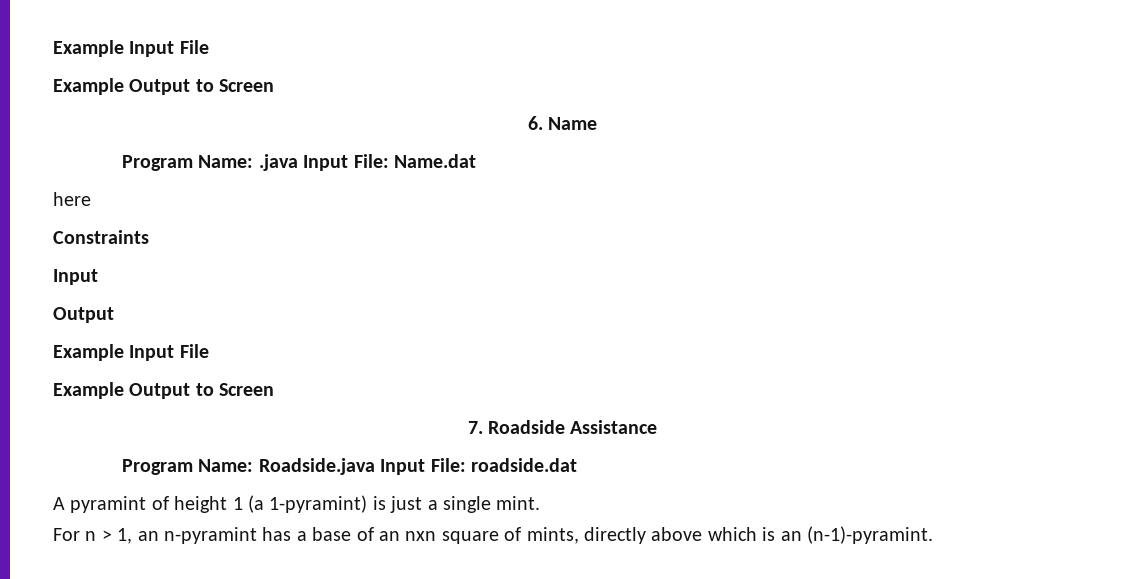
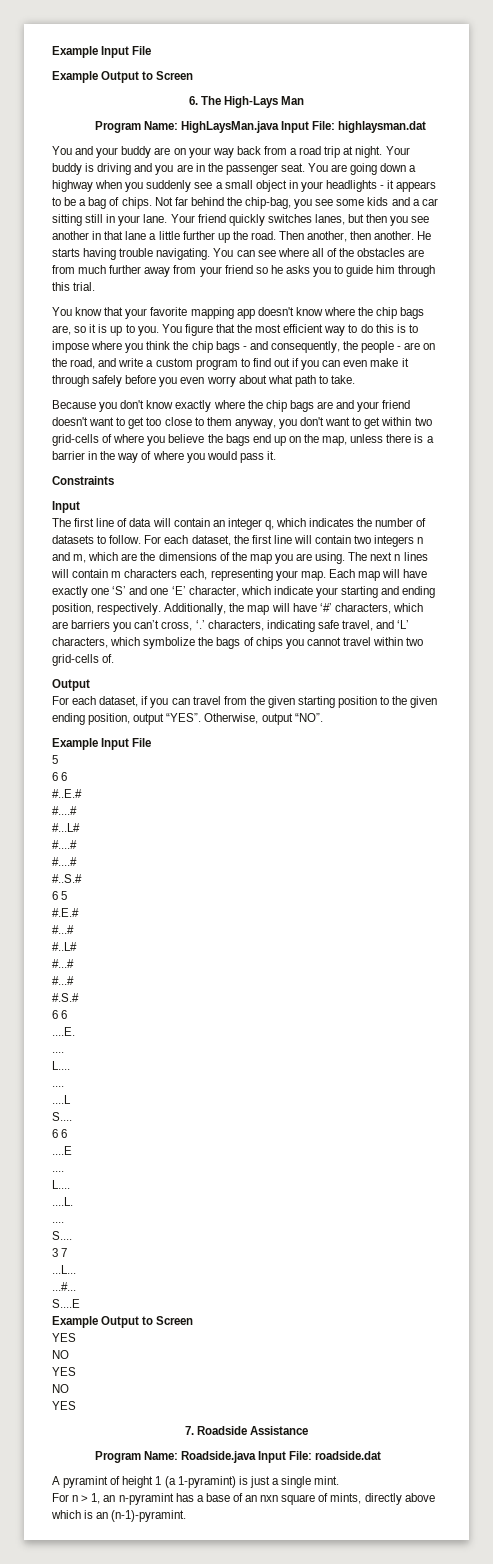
[548,117,598,130] [122,154,477,171] [53,192,91,206] [53,230,149,244] [53,269,98,285] [53,307,114,323] [53,344,209,361] [53,382,275,399] Name // Program Name: .java Input File: Name.dat // here // Constraints // Input // Output // Example Input File // Example Output to Screen -> [200,96,305,108] [94,121,427,133] [52,146,410,158] [52,163,417,175] [52,180,437,192] [52,197,438,209] [52,214,430,226] [52,231,432,243] [52,248,425,260] [52,265,436,277] [52,282,96,291] [52,307,425,319] [52,324,418,336] [52,341,436,353] [52,358,409,370] [52,375,356,387] [52,400,411,412] [52,417,432,429] [52,434,434,446] [52,451,276,463] [52,476,114,485] [52,501,80,513] [52,518,427,530] [52,535,424,547] [52,552,428,564] [51,569,428,581] [52,586,436,598] [52,603,423,615] [52,620,410,632] [52,637,424,649] [52,654,115,666] [52,679,90,691] [52,696,438,708] [52,713,323,725] [52,738,152,750] [52,755,58,764] [52,772,68,781] [52,789,82,798] [52,806,77,815] [52,823,80,832] [52,840,77,849] [52,857,77,866] [52,874,82,883] [52,891,68,900] [52,908,79,917] [52,925,74,934] [52,942,77,951] [52,959,74,968] [52,976,74,985] [52,993,79,1002] [52,1010,68,1019] [52,1027,75,1036] [52,1052,64,1053] [52,1061,70,1070] [52,1086,64,1087] [52,1095,71,1104] [52,1112,72,1121] [52,1129,68,1138] [52,1146,72,1155] [52,1171,64,1172] [52,1180,70,1189] [52,1197,73,1206] [52,1222,64,1223] [52,1231,72,1240] [52,1248,68,1257] [52,1265,76,1274] [52,1282,76,1291] [52,1299,80,1308] [52,1316,194,1328] [52,1333,76,1342] [52,1350,69,1359] [52,1367,76,1376] [52,1384,69,1393] [52,1401,76,1410] The High-Lays Man // Program Name: HighLaysMan.java Input File: highlaysman.dat // You and your buddy are on your way back from a road trip at night. Your buddy is driving and you are in the passenger seat. You are going down a highway when you suddenly see a small object in your headlights - it appears to be a bag of chips. Not far behind the chip-bag, you see some kids and a car sitting still in your lane. Your friend quickly switches lanes, but then you see another in that lane a little further up the road. Then another, then another. He starts having trouble navigating. You can see where all of the obstacles are from much further away from your friend so he asks you to guide him through this trial. // You know that your favorite mapping app doesn't know where the chip bags are, so it is up to you. You figure that the most efficient way to do this is to impose where you think the chip bags - and consequently, the people - are on the road, and write a custom program to find out if you can even make it through safely before you even worry about what path to take. // Because you don't know exactly where the chip bags are and your friend doesn't want to get too close to them anyway, you don't want to get within two grid-cells of where you believe the bags end up on the map, unless there is a barrier in the way of where you would pass it. // Constraints // Input // The first line of data will contain an integer q, which indicates the number of datasets to follow. For each dataset, the first line will contain two integers n and m, which are the dimensions of the map you are using. The next n lines will contain m characters each, representing your map. Each map will have exactly one ‘S’ and one ‘E’ character, which indicate your starting and ending position, respectively. Additionally, the map will have ‘#’ characters, which are barriers you can’t cross, ‘.’ characters, indicating safe travel, and ‘L’ characters, which symbolize the bags of chips you cannot travel within two grid-cells of. // Output // For each dataset, if you can travel from the given starting position to the given ending position, output “YES”. Otherwise, output “NO”. // Example Input File // 5 // 6 6 // #..E.# // #....# // #...L# // #....# // #....# // #..S.# // 6 5 // #.E.# // #...# // #..L# // #...# // #...# // #.S.# // 6 6 // ....E. // .... // L.... // .... // ....L // S.... // 6 6 // ....E // .... // L.... // ....L. // .... // S.... // 3 7 // ...L... // ...#... // S....E // Example Output to Screen // YES // NO // YES // NO // YES

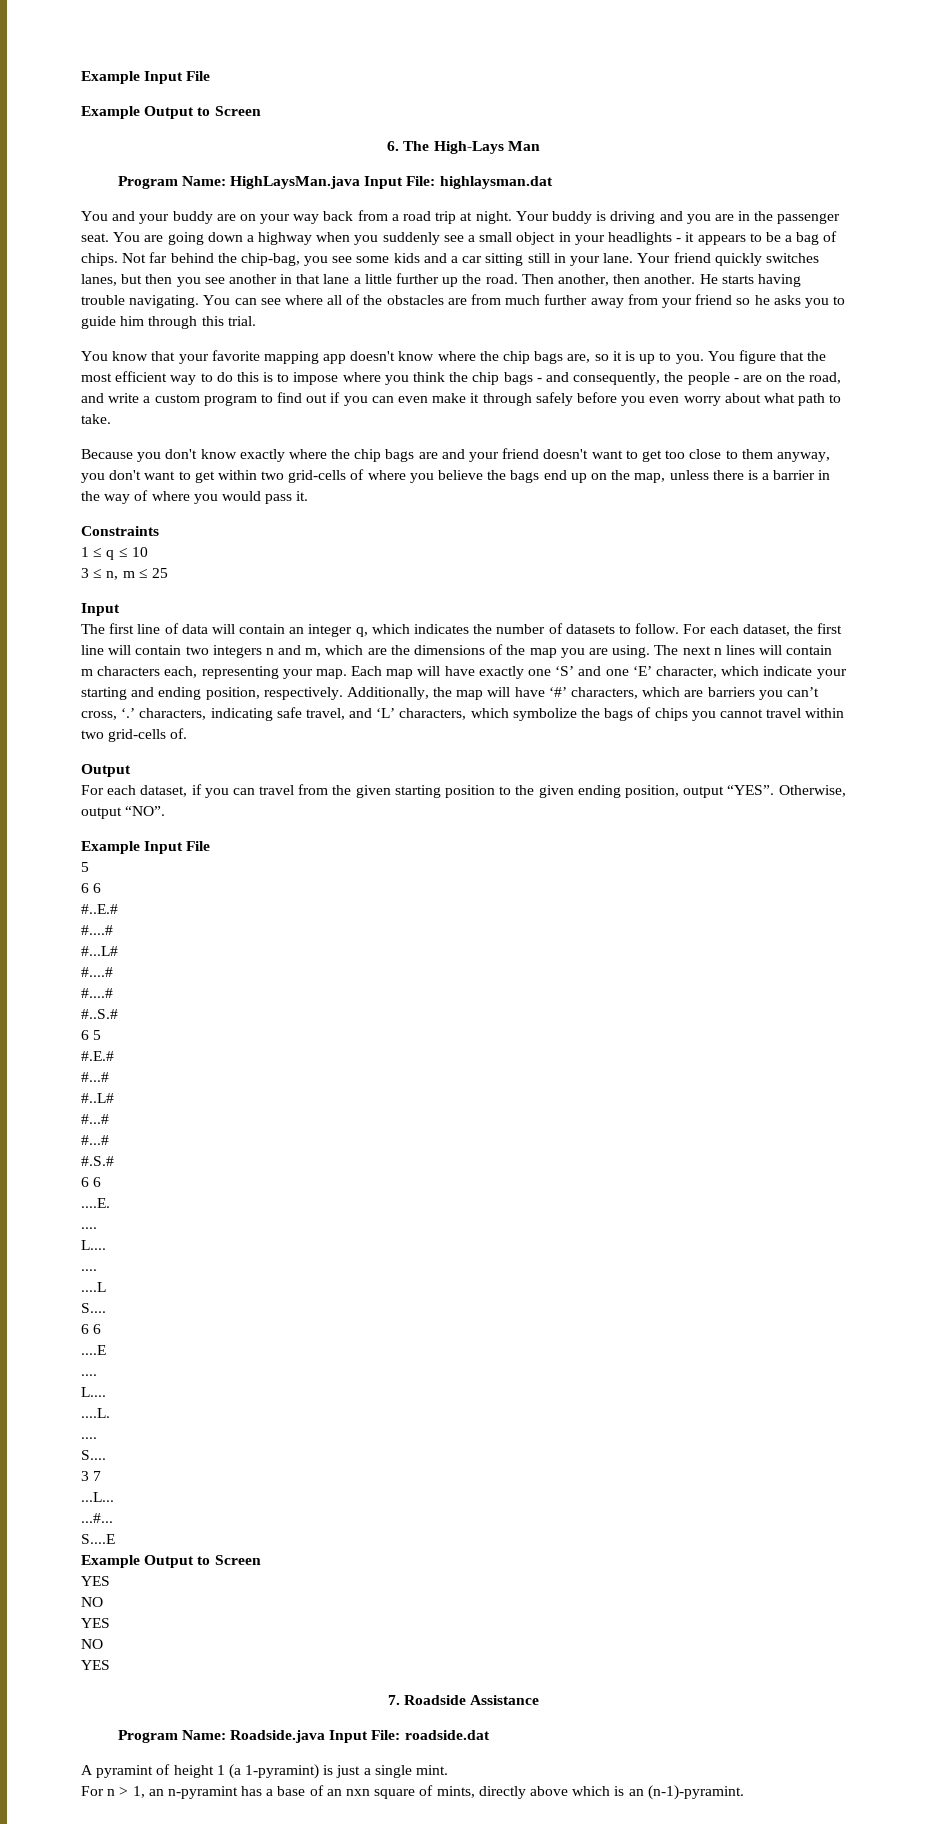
(114, 480) none -> [81,547,148,560] [81,568,168,580] // 1 ≤ q ≤ 10 // 3 ≤ n, m ≤ 25

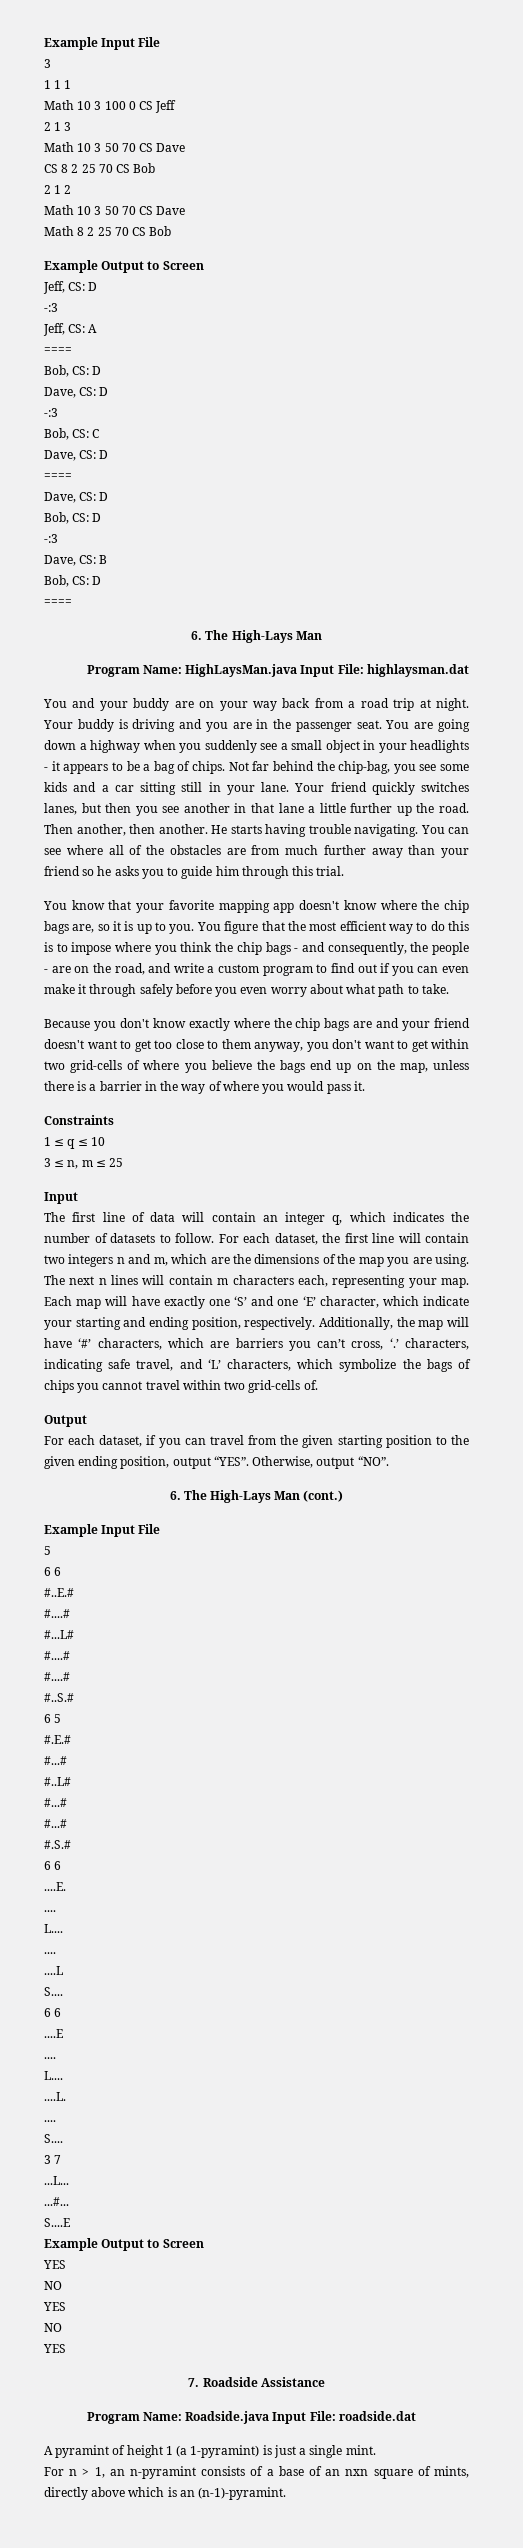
[81,71,211,84] [81,106,261,119] Example Input File // Example Output to Screen -> [44,37,161,50] [44,59,51,68] [44,80,72,89] [44,100,177,113] [44,122,72,131] [44,142,186,152] [44,163,156,173] [44,185,72,194] [44,205,186,215] [44,226,172,236] [44,260,204,273] [43,281,98,294] [44,303,58,312] [43,323,98,336] [44,347,72,354] [44,365,102,377] [44,387,109,398] [44,408,58,417] [44,428,100,440] [44,450,109,461] [44,473,72,480] [44,492,109,503] [44,512,102,524] [44,534,58,543] [44,555,108,566] [44,575,102,587] [44,599,72,606] Example Input File // 3 // 1 1 1 // Math 10 3 100 0 CS Jeff // 2 1 3 // Math 10 3 50 70 CS Dave // CS 8 2 25 70 CS Bob // 2 1 2 // Math 10 3 50 70 CS Dave // Math 8 2 25 70 CS Bob // Example Output to Screen // Jeff, CS: D // -:3 // Jeff, CS: A // ==== // Bob, CS: D // Dave, CS: D // -:3 // Bob, CS: C // Dave, CS: D // ==== // Dave, CS: D // Bob, CS: D // -:3 // Dave, CS: B // Bob, CS: D // ====
[627,294,658,305] from -> [408,845,436,855] than
(166, 811) none -> [169,1490,344,1503] // 6. The High-Lays Man (cont.)
[241,1786,263,1796] has -> [201,2466,264,2476] consists of

